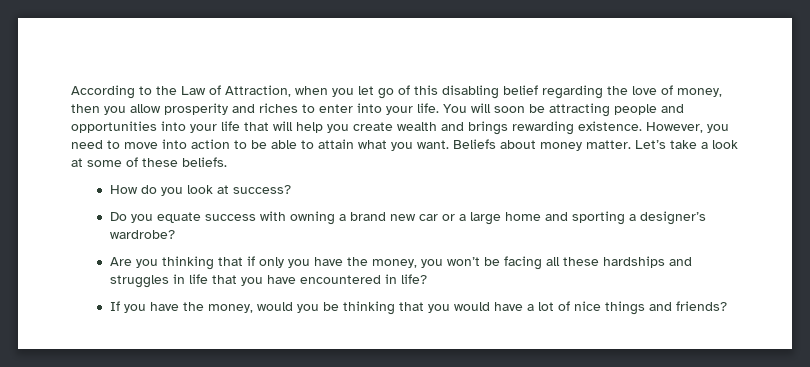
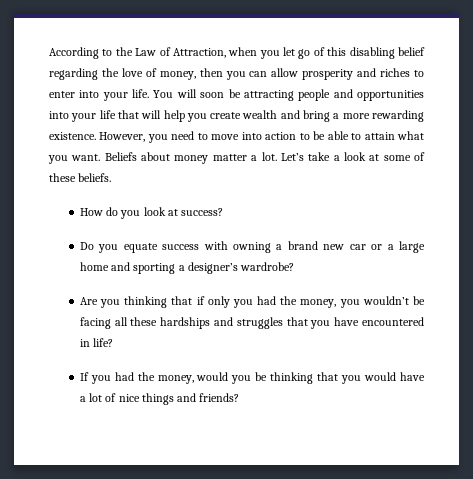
(126, 110) none -> [249,71,268,77] can
[468,121,508,135] brings -> [303,110,370,122] bring a more
[586,140,631,149] matter. -> [212,152,277,161] matter a lot.
[313,257,343,266] have -> [257,296,277,305] had
[446,257,480,266] won’t -> [362,296,409,305] wouldn’t
[172,274,208,284] in life -> (283, 323) none
[149,302,179,311] have -> [114,372,134,381] had

